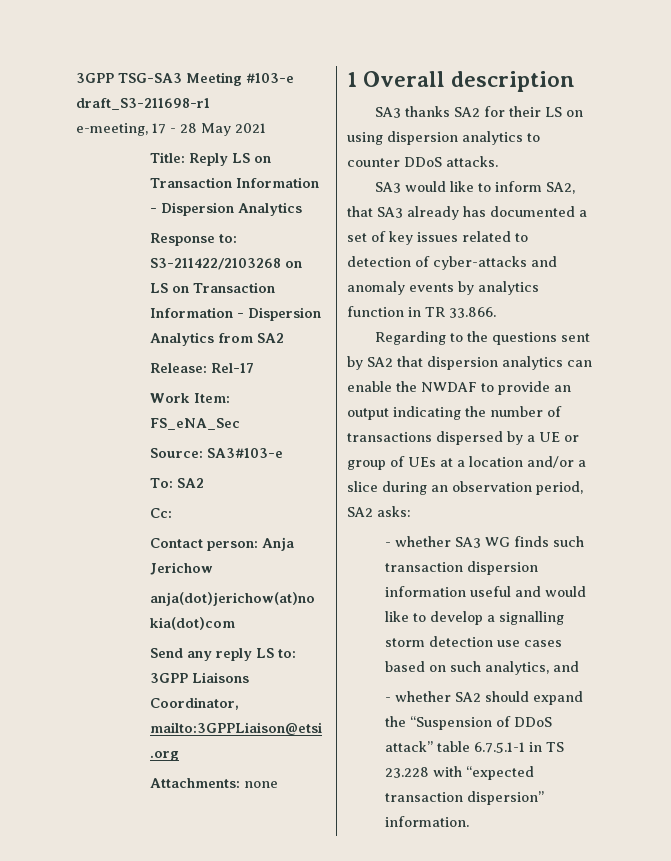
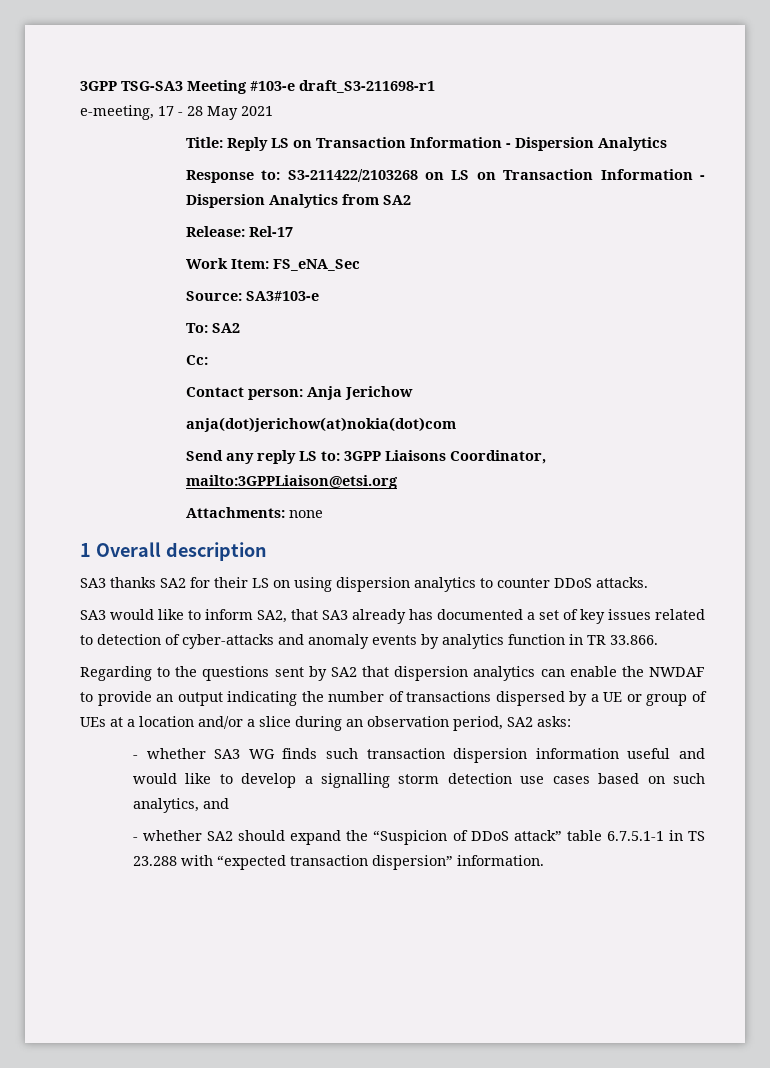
[409,716,492,730] “Suspension -> [373,830,448,845] “Suspicion
[384,767,429,778] 23.228 -> [132,856,177,866] 23.288

